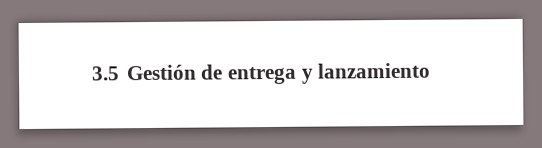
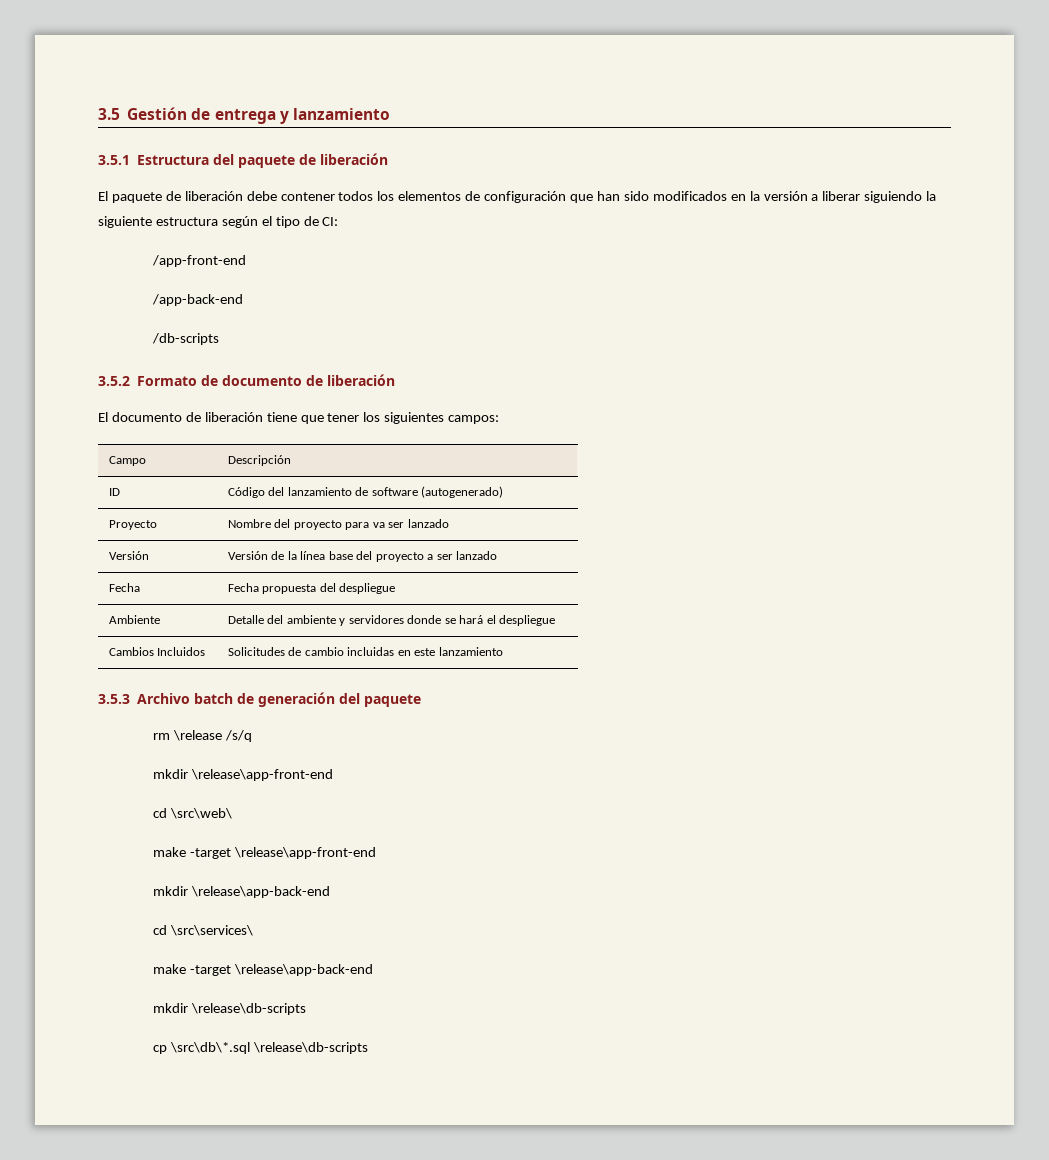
(432, 70) none -> [98,153,389,168] [98,191,937,203] [98,216,339,228] [151,255,246,267] [151,294,243,306] [151,333,219,345] [98,374,396,386] [98,412,500,424] [108,456,146,466] [227,455,291,466] [108,488,120,496] [227,486,504,498] [108,520,157,530] [227,519,449,530] [108,551,149,560] [227,551,498,562] [108,583,140,592] [227,583,396,594] [108,615,160,624] [227,615,556,626] [108,647,206,656] [227,647,503,656] [98,692,422,707] [152,730,252,742] [152,769,333,781] [152,808,232,819] [152,847,376,859] [152,886,330,898] [152,925,253,936] [152,964,373,976] [152,1003,306,1015] [152,1042,368,1054] // 3.5.1 Estructura del paquete de liberación // El paquete de liberación debe contener todos los elementos de configuración que han sido modificados en la versión a liberar siguiendo la siguiente estructura según el tipo de CI: // /app-front-end // /app-back-end // /db-scripts // 3.5.2 Formato de documento de liberación // El documento de liberación tiene que tener los siguientes campos: // Campo | Descripción // ID | Código del lanzamiento de software (autogenerado) // Proyecto | Nombre del proyecto para va ser lanzado // Versión | Versión de la línea base del proyecto a ser lanzado // Fecha | Fecha propuesta del despliegue // Ambiente | Detalle del ambiente y servidores donde se hará el despliegue // Cambios Incluidos | Solicitudes de cambio incluidas en este lanzamiento // 3.5.3 Archivo batch de generación del paquete // rm \release /s/q // mkdir \release\app-front-end // cd \src\web\ // make -target \release\app-front-end // mkdir \release\app-back-end // cd \src\services\ // make -target \release\app-back-end // mkdir \release\db-scripts // cp \src\db\*.sql \release\db-scripts

